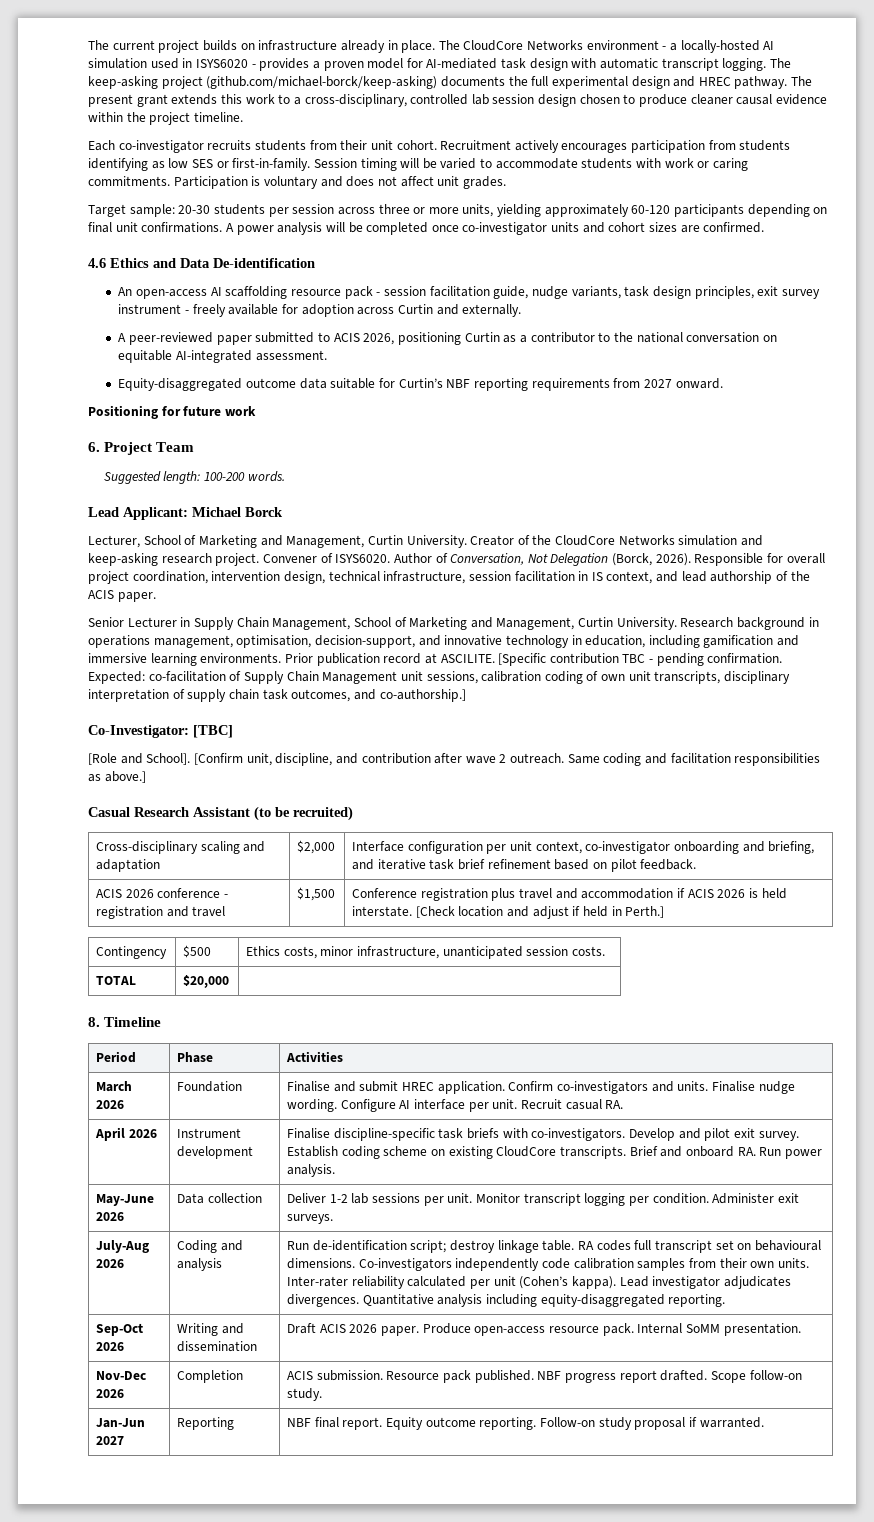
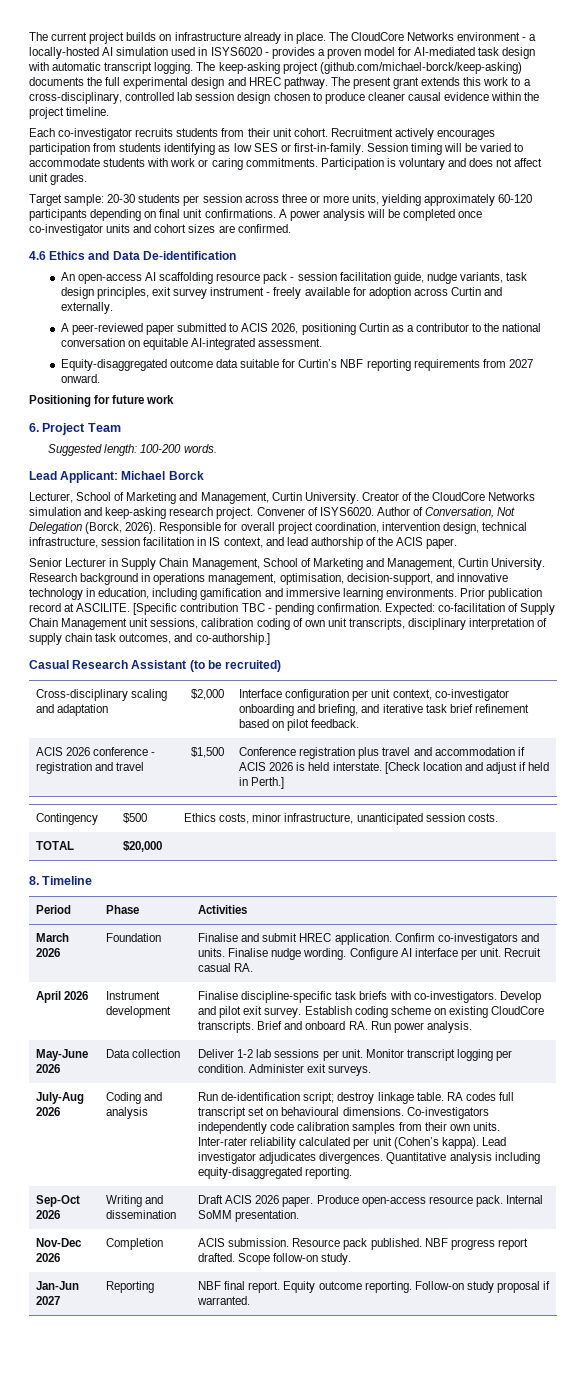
[88,725,233,738] [88,753,821,766] [88,771,146,783] // Co-Investigator: [TBC] // [Role and School]. [Confirm unit, discipline, and contribution after wave 2 outreach. Same coding and facilitation responsibilities as above.] -> (270, 639) none

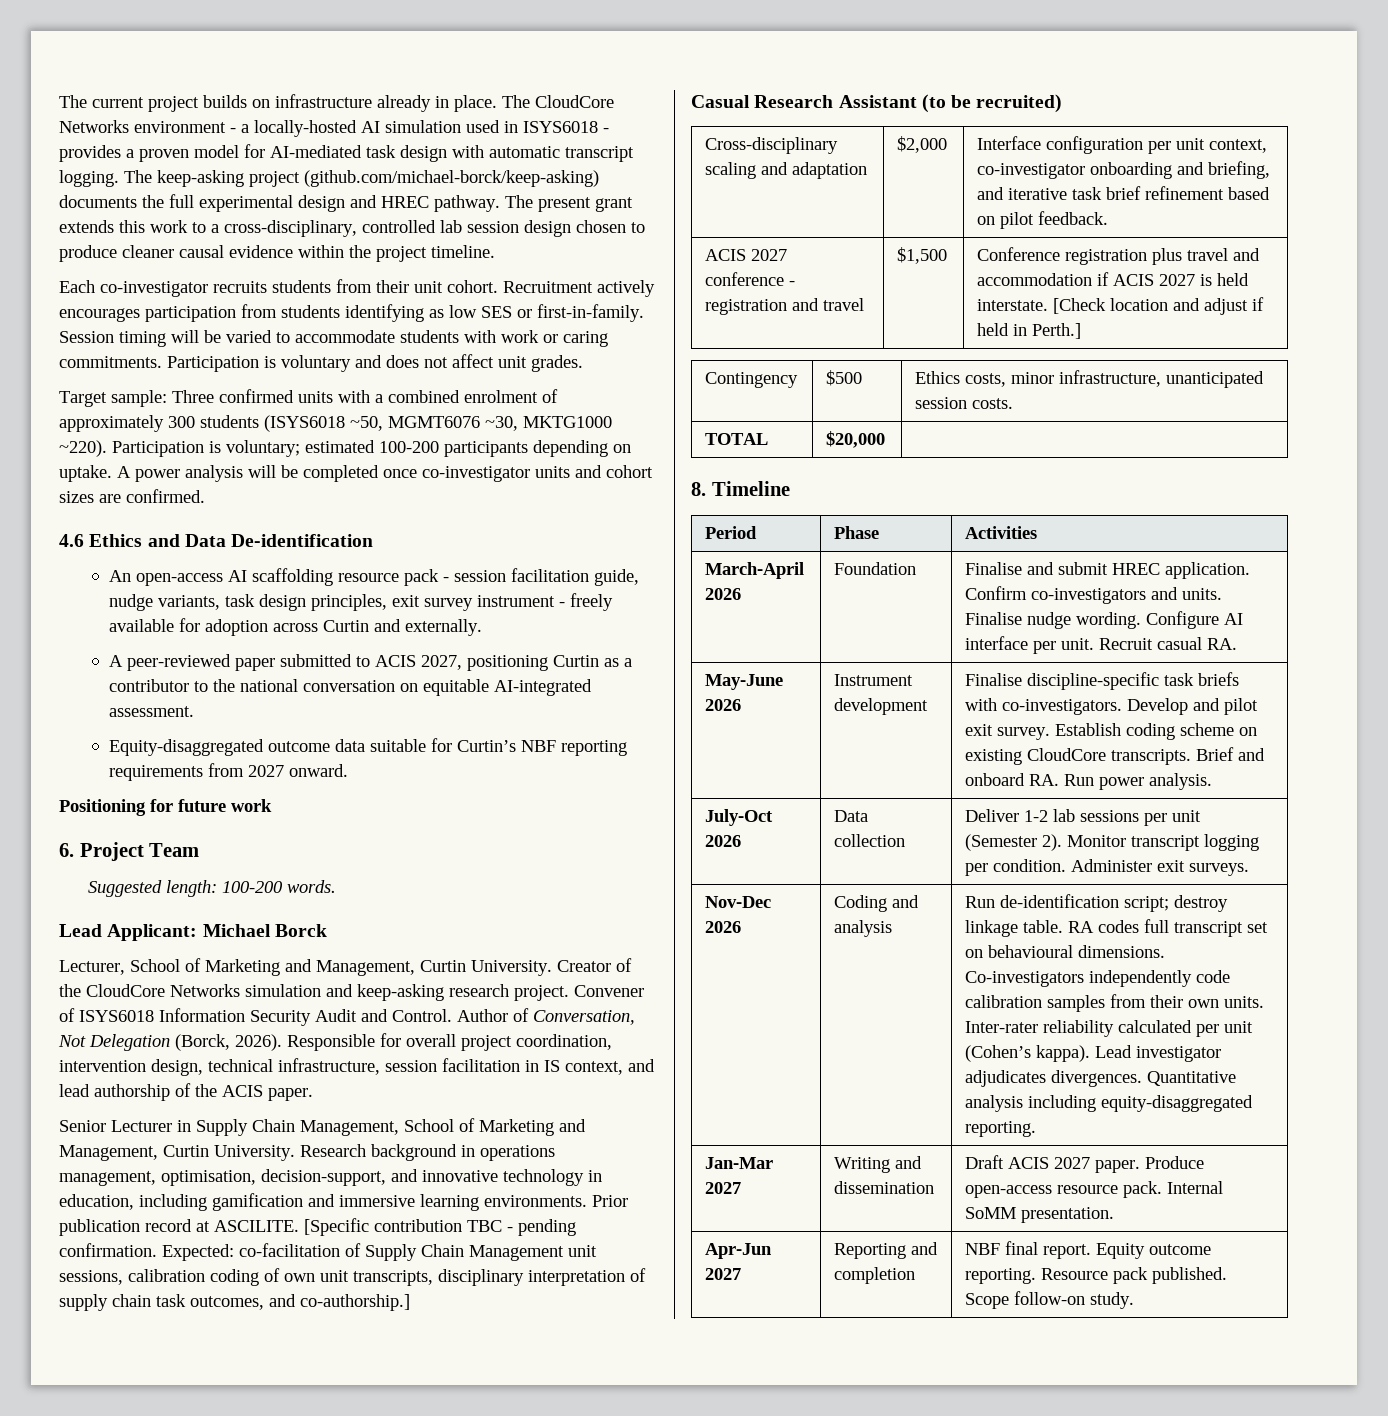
[210,47,262,56] ISYS6020 -> [523,121,598,133] ISYS6018
[107,194,533,206] [29,209,276,221] 20-30 students per session across three or more units, yielding approximately 60-120 participants depending on final unit confirmations. -> [172,389,558,403] [59,415,612,432] [59,440,631,457] [59,465,112,482] Three confirmed units with a combined enrolment of approximately 300 students (ISYS6018 ~50, MGMT6076 ~30, MKTG1000 ~220). Participation is voluntary; estimated 100-200 participants depending on uptake.
[271,323,299,334] 2026, -> [420,655,462,670] 2027,
[319,507,374,516] ISYS6020. -> [79,1008,452,1026] ISYS6018 Information Security Audit and Control.
[66,747,91,756] 2026 -> [751,249,788,261] 2027
[269,762,294,771] 2026 -> [1159,274,1196,286] 2027
[36,933,70,942] March -> [705,562,805,579] March-April
[36,991,62,1003] April -> [705,674,784,690] May-June
[36,1049,89,1061] May-June -> [705,809,774,826] July-Oct
[341,1049,363,1058] unit. -> [1172,810,1202,822] [965,834,1063,851] unit (Semester 2).
[36,1092,85,1104] July-Aug -> [705,896,772,908] Nov-Dec
[36,1195,81,1207] [36,1210,61,1219] Sep-Oct 2026 -> [705,1157,774,1169] [705,1182,742,1194] Jan-Mar 2027
[255,1195,280,1204] 2026 -> [1054,1157,1091,1169] 2027
[36,1238,83,1247] [36,1253,61,1262] [106,1238,164,1250] [198,1238,528,1250] [198,1253,352,1265] [36,1281,80,1290] Nov-Dec 2026 | Completion | ACIS submission. Resource pack published. NBF progress report drafted. Scope follow-on study. // Jan-Jun -> [705,1243,773,1259] Apr-Jun
(155, 1287) none -> [911,1242,939,1255] [834,1267,916,1284] and completion
[414,1281,551,1293] [197,1296,251,1305] Follow-on study proposal if warranted. -> [1041,1267,1228,1284] [965,1291,1135,1309] Resource pack published. Scope follow-on study.

